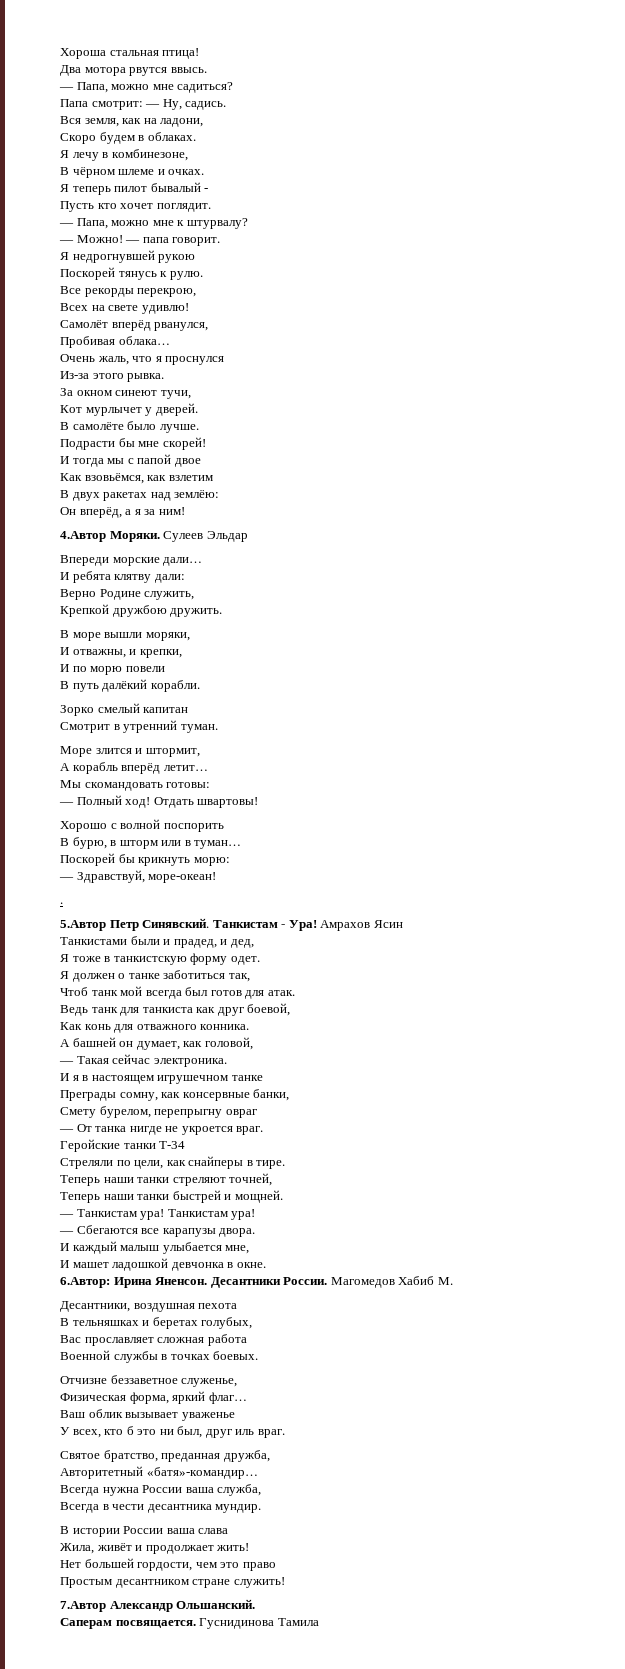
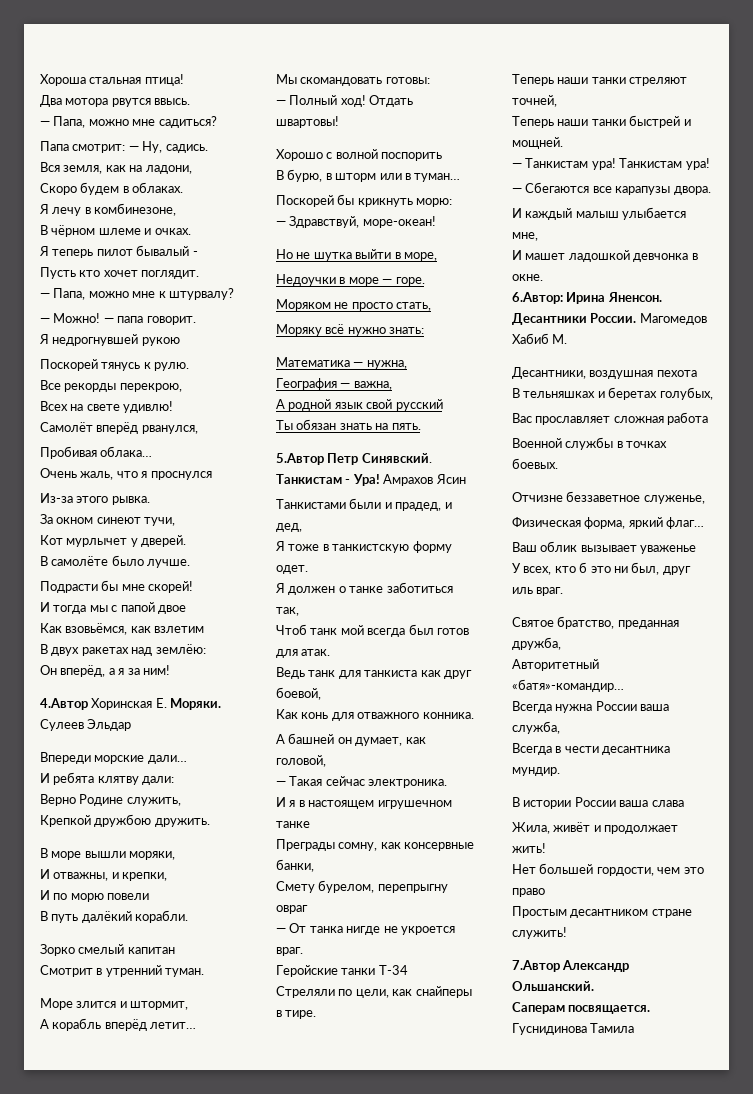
(106, 536) none -> [91,698,167,710] Хоринская Е.
[60,902,63,904] . -> [276,249,437,261] [276,274,425,286] [276,299,432,311] [276,324,425,336] [276,357,407,369] [276,378,392,390] [276,399,443,411] [276,419,421,430] Но не шутка выйти в море, // Недоучки в море — горе. // Моряком не просто стать, // Моряку всё нужно знать: // Математика — нужна, // География — важна, // А родной язык свой русский // Ты обязан знать на пять.

